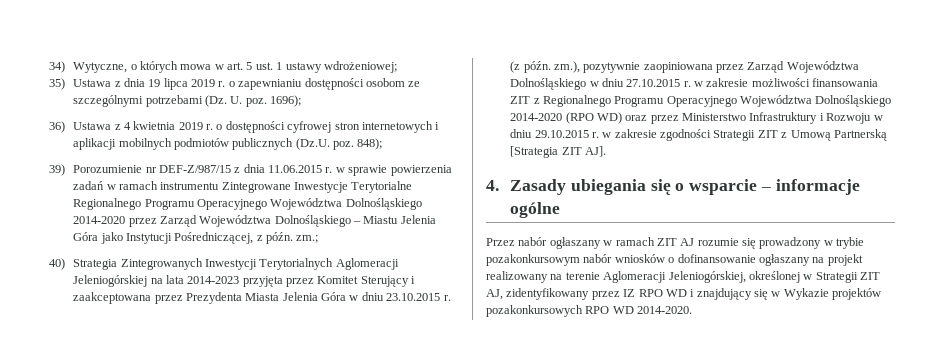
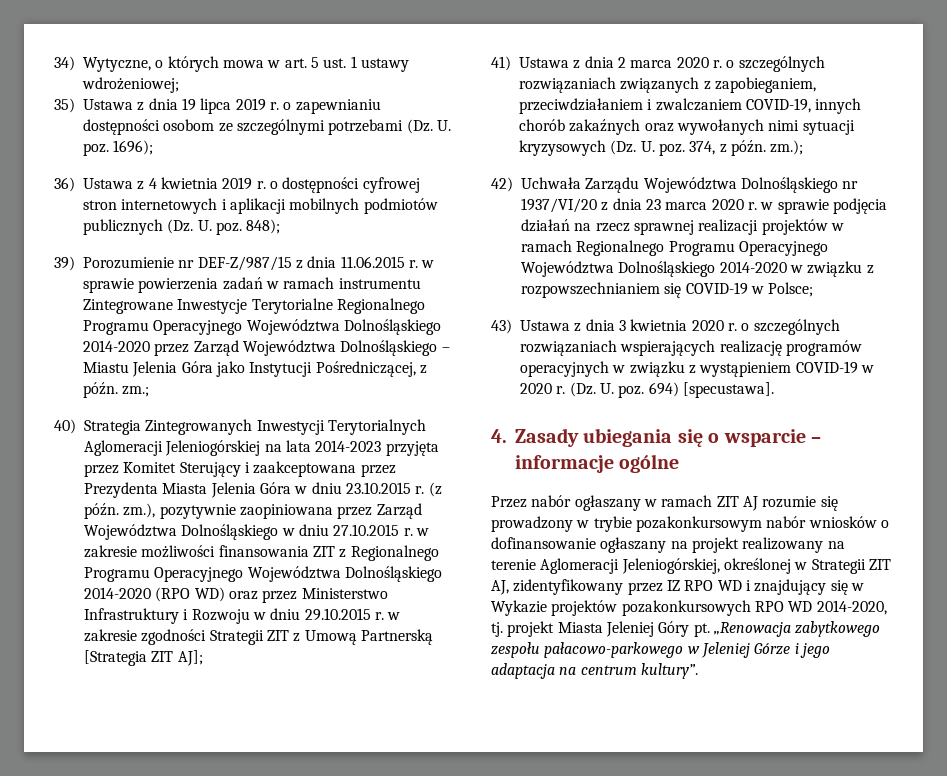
[295,138,330,150] (Dz.U. -> [167,219,212,234] (Dz. U.
[584,146,606,157] AJ]. -> [177,650,203,666] [491,56,825,72] [519,77,816,93] [519,98,862,114] [519,119,855,135] [519,140,804,156] [491,177,859,193] [521,198,887,214] [521,219,844,235] [521,240,828,256] [521,261,874,277] [521,282,814,298] [491,319,840,335] [520,340,862,356] [520,361,874,377] [520,382,774,398] AJ]; // 41) Ustawa z dnia 2 marca 2020 r. o szczególnych rozwiązaniach związanych z zapobieganiem, przeciwdziałaniem i zwalczaniem COVID-19, innych chorób zakaźnych oraz wywołanych nimi sytuacji kryzysowych (Dz. U. poz. 374, z późn. zm.); // 42) Uchwała Zarządu Województwa Dolnośląskiego nr 1937/VI/20 z dnia 23 marca 2020 r. w sprawie podjęcia działań na rzecz sprawnej realizacji projektów w ramach Regionalnego Programu Operacyjnego Województwa Dolnośląskiego 2014-2020 w związku z rozpowszechnianiem się COVID-19 w Polsce; // 43) Ustawa z dnia 3 kwietnia 2020 r. o szczególnych rozwiązaniach wspierających realizację programów operacyjnych w związku z wystąpieniem COVID-19 w 2020 r. (Dz. U. poz. 694) [specustawa].
[637,306,693,314] 2014-2020. -> [816,600,887,615] [491,621,881,637] [491,642,830,658] [491,663,698,679] 2014-2020, tj. projekt Miasta Jeleniej Góry pt. „Renowacja zabytkowego zespołu pałacowo-parkowego w Jeleniej Górze i jego adaptacja na centrum kultury”.

